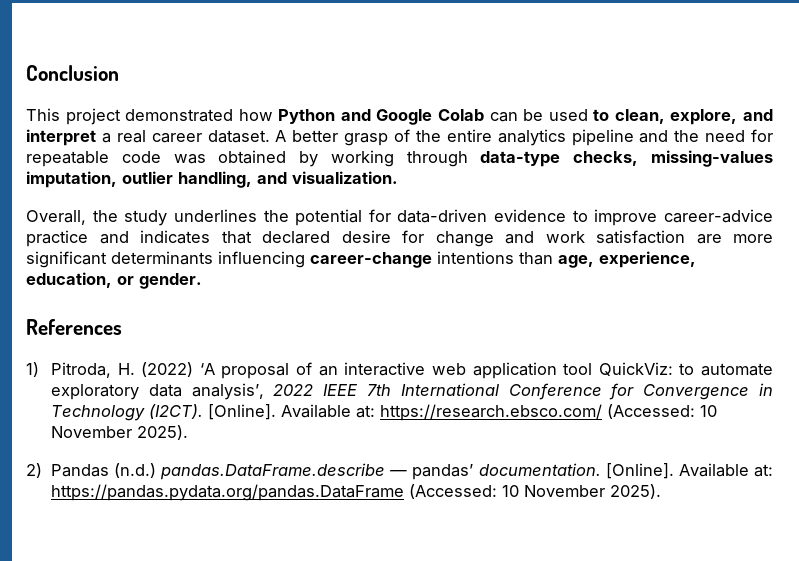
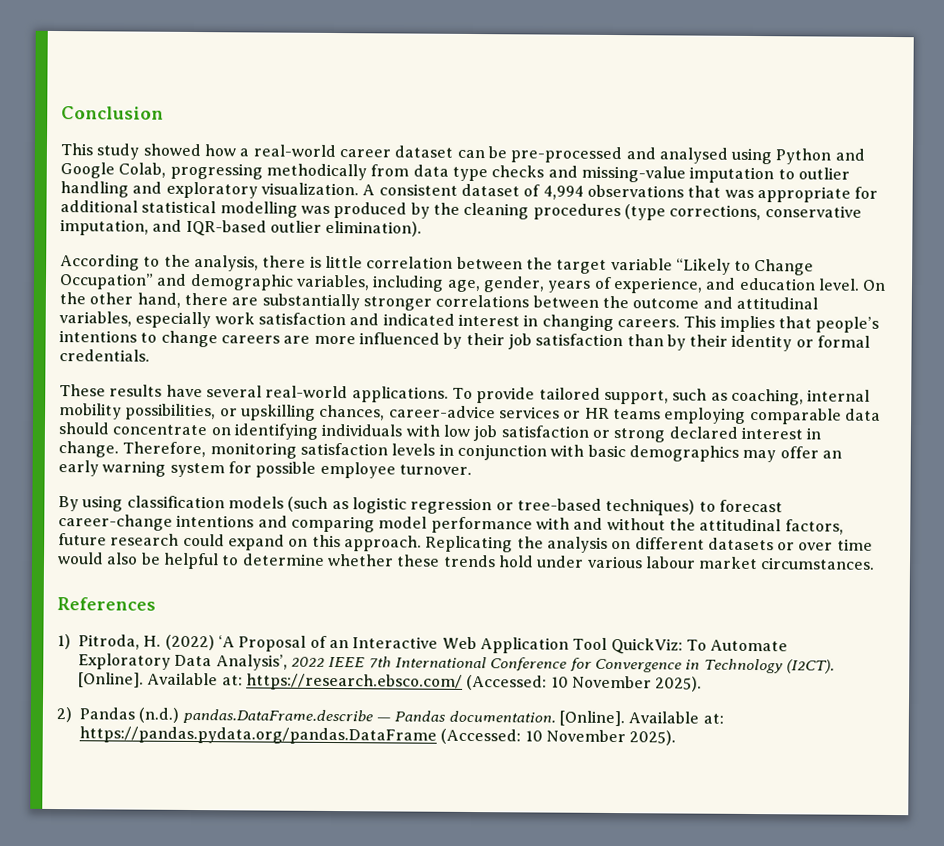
[65,108,773,125] [26,129,773,146] [26,150,773,167] [26,171,398,188] [26,209,773,226] [26,230,773,247] [26,251,696,268] [26,272,202,289] project demonstrated how Python and Google Colab can be used to clean, explore, and interpret a real career dataset. A better grasp of the entire analytics pipeline and the need for repeatable code was obtained by working through data-type checks, missing-values imputation, outlier handling, and visualization. // Overall, the study underlines the potential for data-driven evidence to improve career-advice practice and indicates that declared desire for change and work satisfaction are more significant determinants influencing career-change intentions than age, experience, education, or gender. -> [96,143,865,165] [60,162,850,184] [60,181,879,203] [60,200,862,221] [60,219,423,237] [60,254,815,276] [59,273,887,294] [59,292,818,311] [59,311,880,333] [59,330,871,352] [59,349,150,362] [59,384,871,406] [59,403,881,425] [58,422,822,443] [58,441,842,463] [58,460,472,479] [58,495,783,516] [58,514,844,535] [58,533,873,553] [57,552,876,570] study showed how a real-world career dataset can be pre-processed and analysed using Python and Google Colab, progressing methodically from data type checks and missing-value imputation to outlier handling and exploratory visualization. A consistent dataset of 4,994 observations that was appropriate for additional statistical modelling was produced by the cleaning procedures (type corrections, conservative imputation, and IQR-based outlier elimination). // According to the analysis, there is little correlation between the target variable “Likely to Change Occupation” and demographic variables, including age, gender, years of experience, and education level. On the other hand, there are substantially stronger correlations between the outcome and attitudinal variables, especially work satisfaction and indicated interest in changing careers. This implies that people’s intentions to change careers are more influenced by their job satisfaction than by their identity or formal credentials. // These results have several real-world applications. To provide tailored support, such as coaching, internal mobility possibilities, or upskilling chances, career-advice services or HR teams employing comparable data should concentrate on identifying individuals with low job satisfaction or strong declared interest in change. Therefore, monitoring satisfaction levels in conjunction with basic demographics may offer an early warning system for possible employee turnover. // By using classification models (such as logistic regression or tree-based techniques) to forecast career-change intentions and comparing model performance with and without the attitudinal factors, future research could expand on this approach. Replicating the analysis on different datasets or over time would also be helpful to determine whether these trends hold under various labour market circumstances.
[221,363,290,379] proposal -> [238,635,307,652] Proposal
[344,362,774,379] [50,383,264,400] interactive web application tool QuickViz: to automate exploratory data analysis’, -> [352,636,789,655] [78,653,288,671] Interactive Web Application Tool QuickViz: To Automate Exploratory Data Analysis’,
[412,464,474,480] pandas’ -> [394,710,447,722] Pandas

